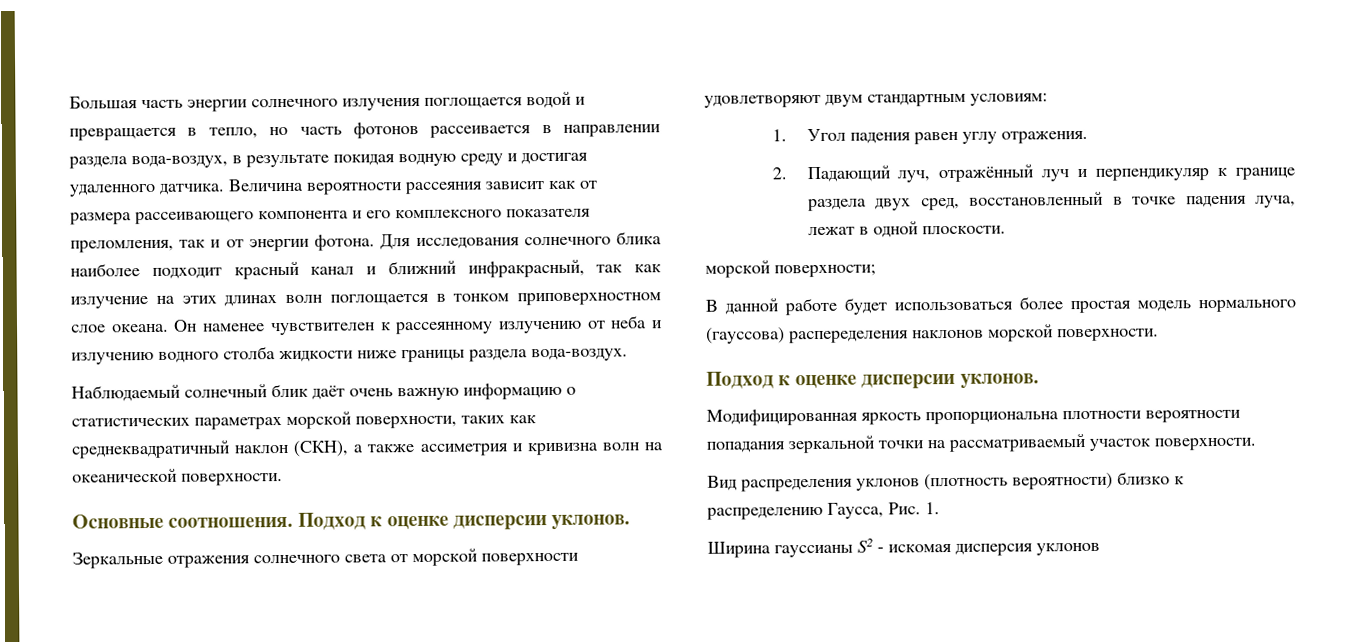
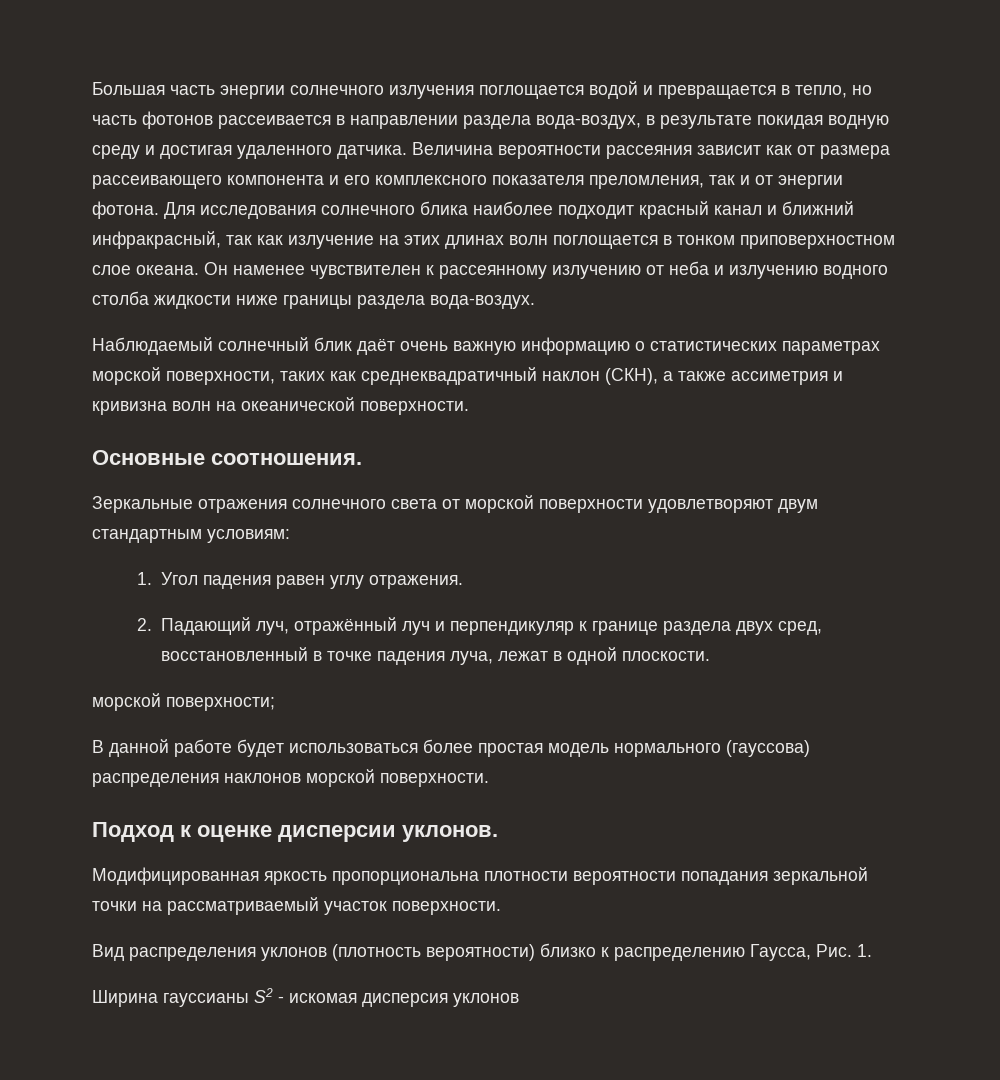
[297,512,631,530] Подход к оценке дисперсии уклонов. -> (362, 459) none
[788,330,909,344] распеределения -> [92,773,219,787] распределения

